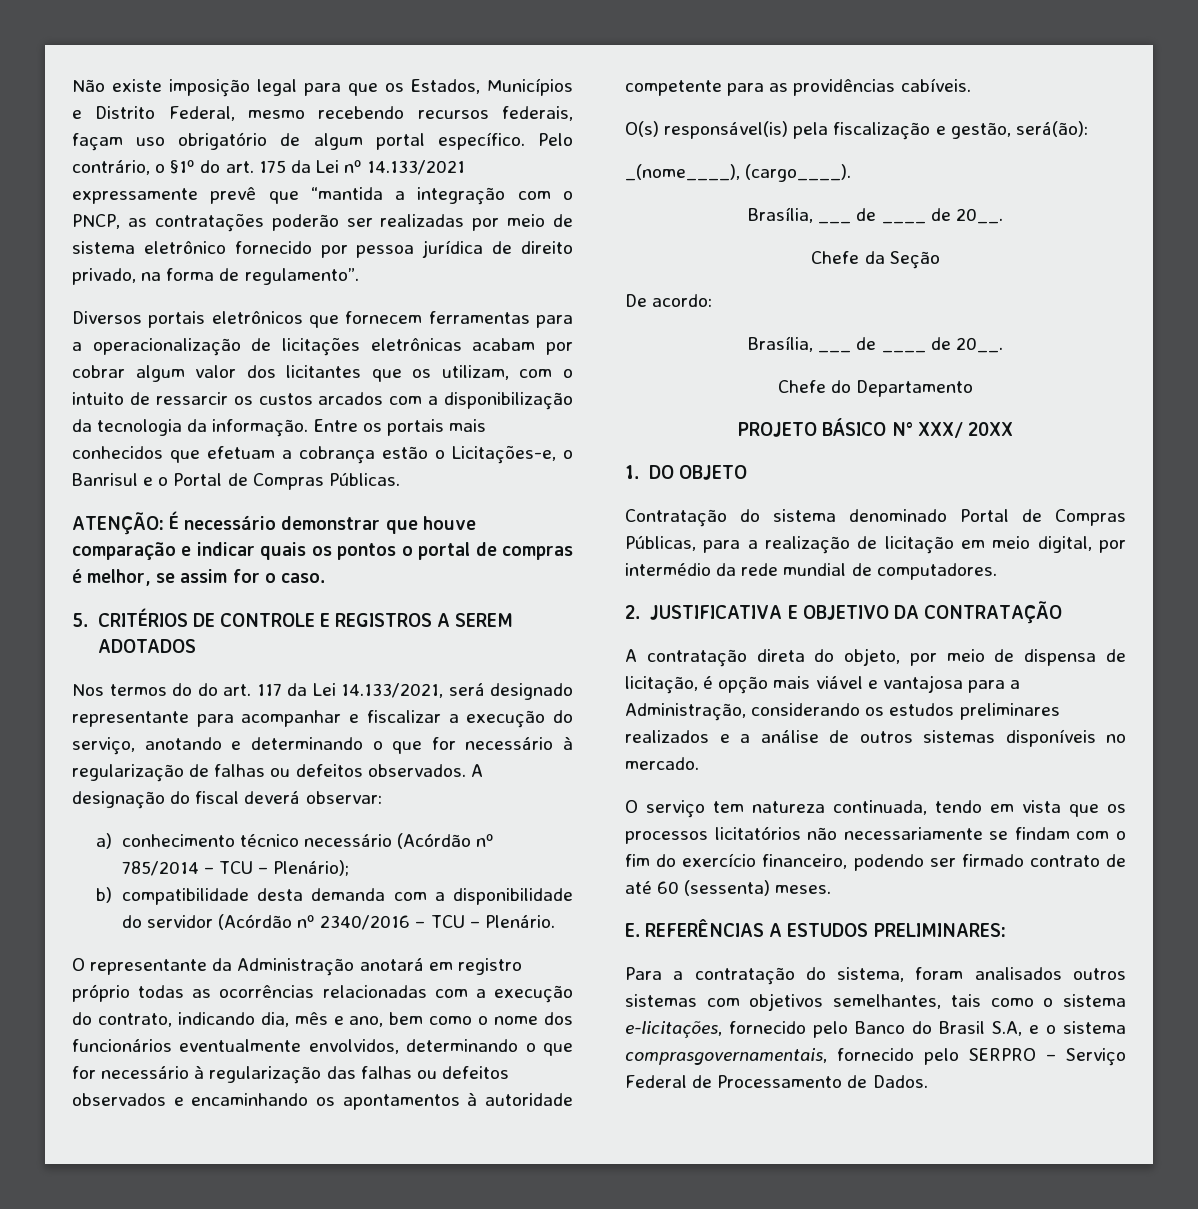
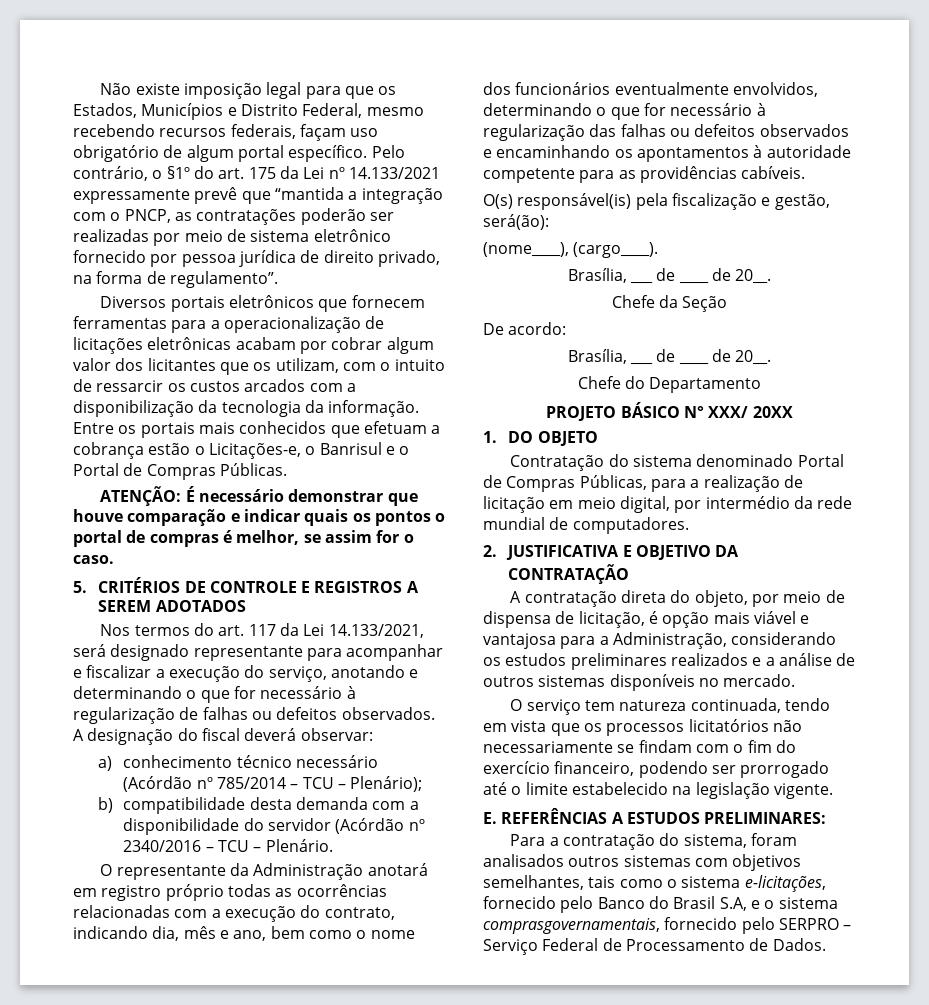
[197,683,218,696] do -> (214, 629) none
[625,164,740,181] _(nome____), -> [483,242,569,257] (nome____),
[961,854,1126,867] [625,880,832,896] firmado contrato de até 60 (sessenta) meses. -> [740,761,830,778] [483,782,833,799] prorrogado até o limite estabelecido na legislação vigente.

